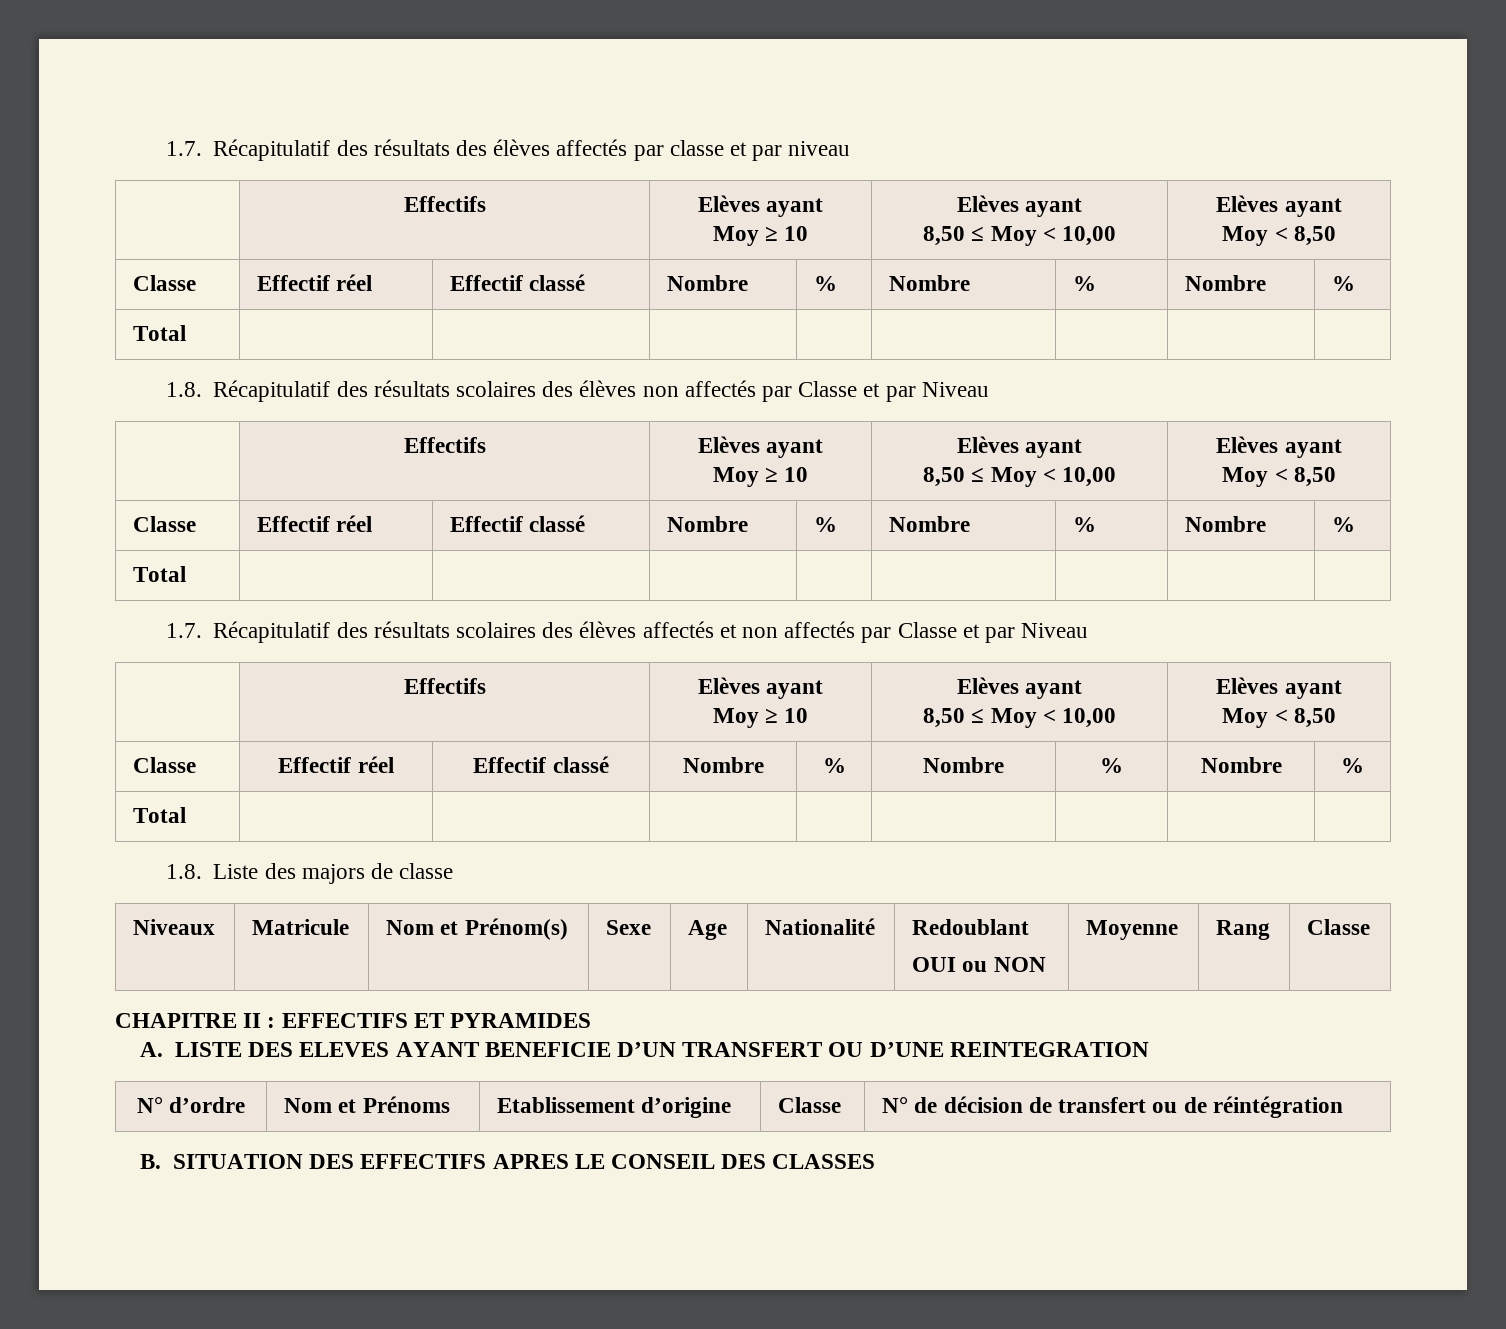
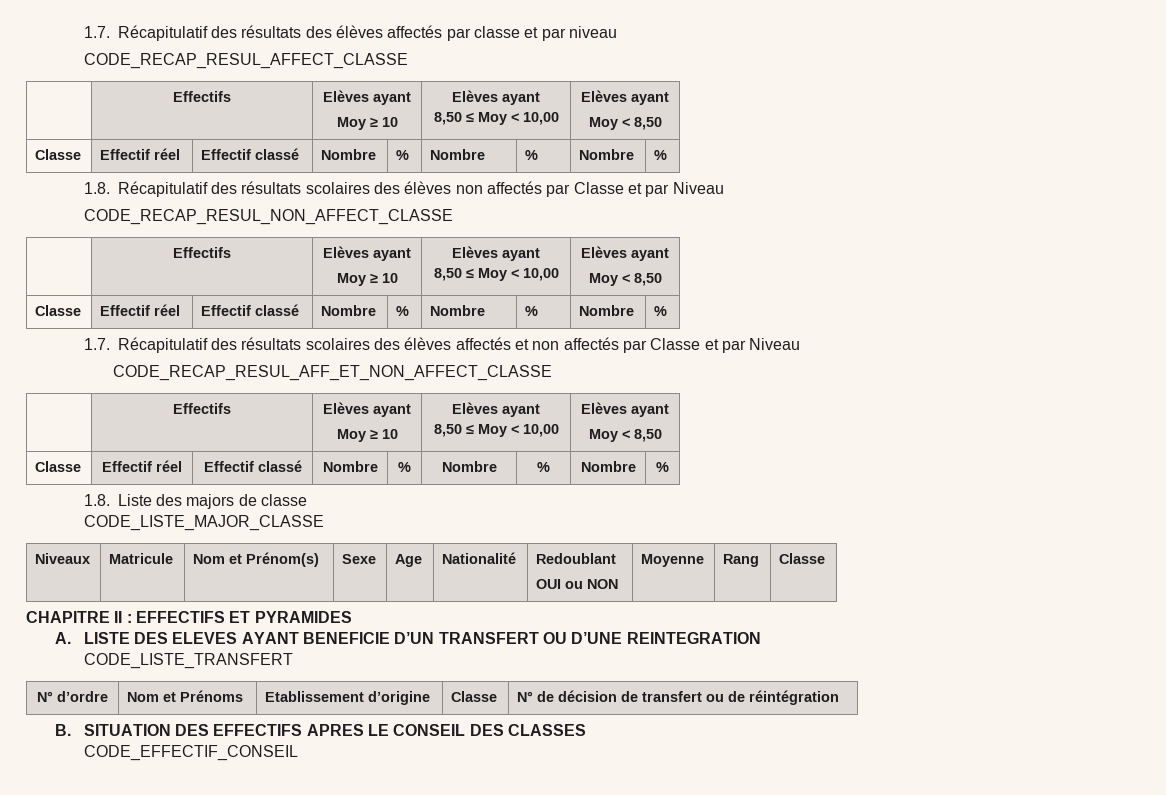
(851, 148) none -> [83,53,408,69] // CODE_RECAP_RESUL_AFFECT_CLASSE
[133,325,187,341] // Total | | | | | | | | -> (668, 155) none
(989, 389) none -> [83,209,453,225] // CODE_RECAP_RESUL_NON_AFFECT_CLASSE
[133,566,187,582] // Total | | | | | | | | -> (668, 311) none
(1089, 630) none -> [112,365,552,381] // CODE_RECAP_RESUL_AFF_ET_NON_AFFECT_CLASSE
[133,807,187,823] // Total | | | | | | | | -> (669, 467) none
(454, 871) none -> [83,515,324,531] // CODE_LISTE_MAJOR_CLASSE
(1149, 1049) none -> [83,653,293,669] // CODE_LISTE_TRANSFERT
(876, 1161) none -> [83,745,298,761] // CODE_EFFECTIF_CONSEIL

